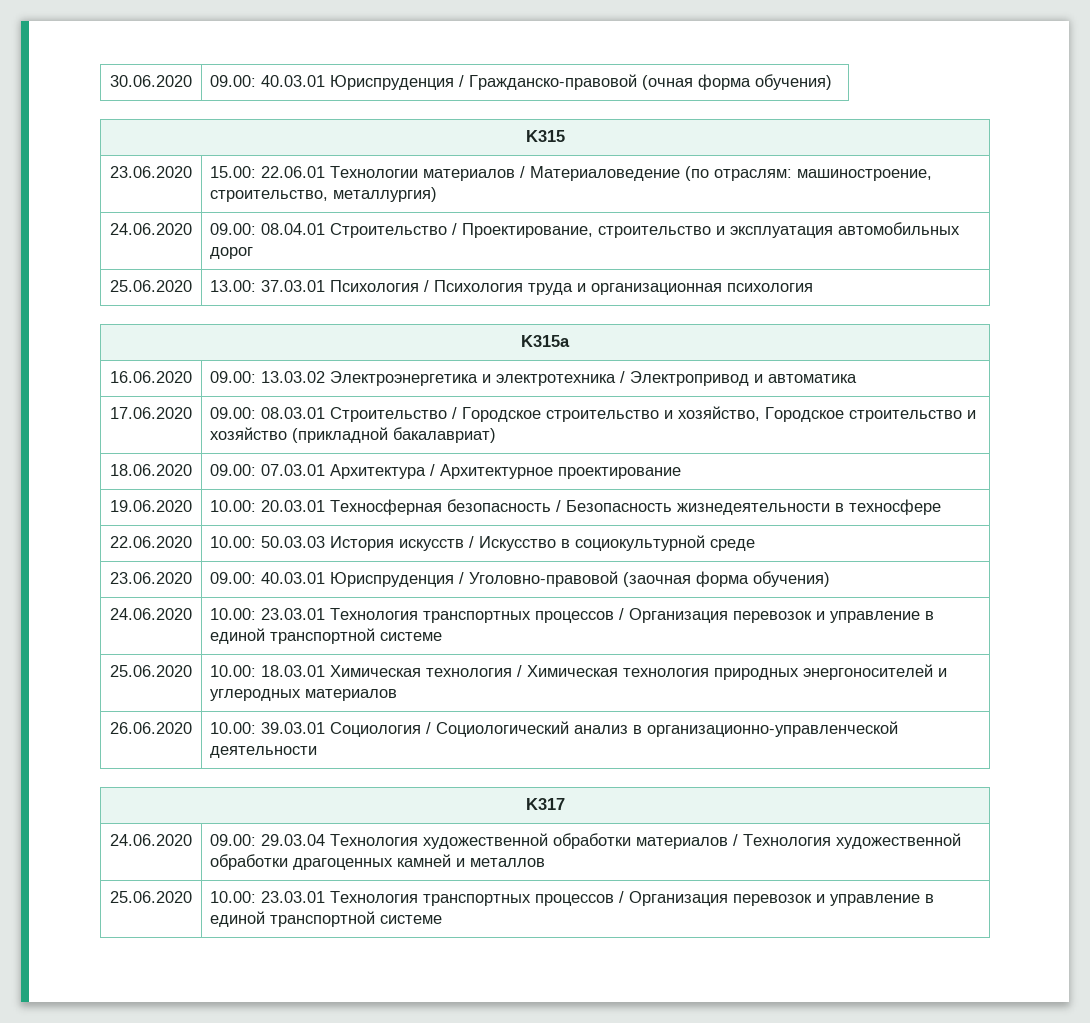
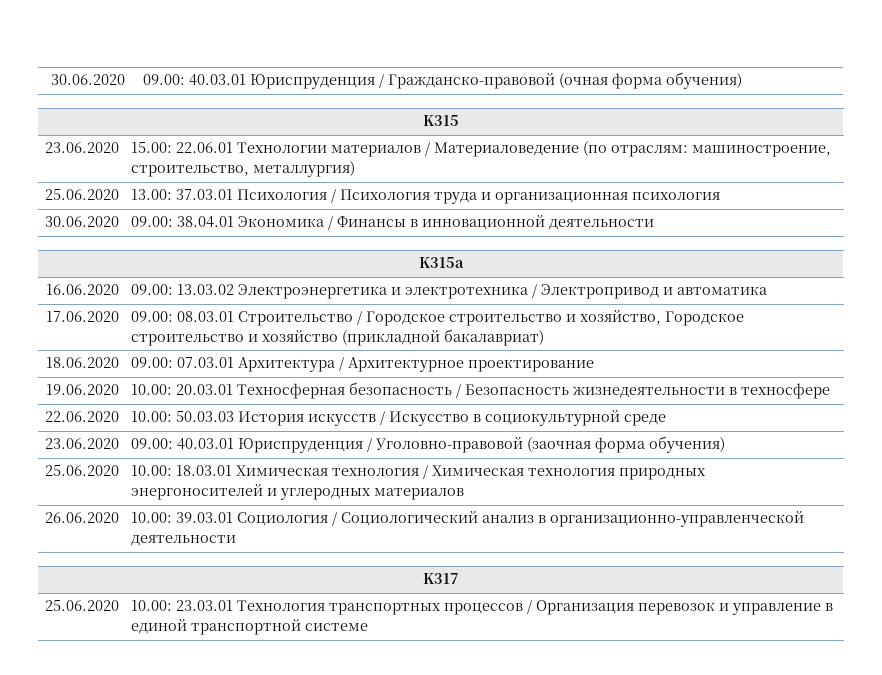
[110,223,192,235] [210,222,961,238] [210,247,254,259] // 24.06.2020 | 09.00: 08.04.01 Строительство / Проектирование, строительство и эксплуатация автомобильных дорог -> (356, 169) none
(814, 287) none -> [45,216,119,227] [131,215,655,230] // 30.06.2020 | 09.00: 38.04.01 Экономика / Финансы в инновационной деятельности
[110,608,192,620] [210,608,935,623] [210,628,443,644] // 24.06.2020 | 10.00: 23.03.01 Технология транспортных процессов / Организация перевозок и управление в единой транспортной системе -> (726, 444) none
[110,834,192,846] [210,833,962,849] [210,854,546,870] // 24.06.2020 | 09.00: 29.03.04 Технология художественной обработки материалов / Технология художественной обработки драгоценных камней и металлов -> (459, 578) none

